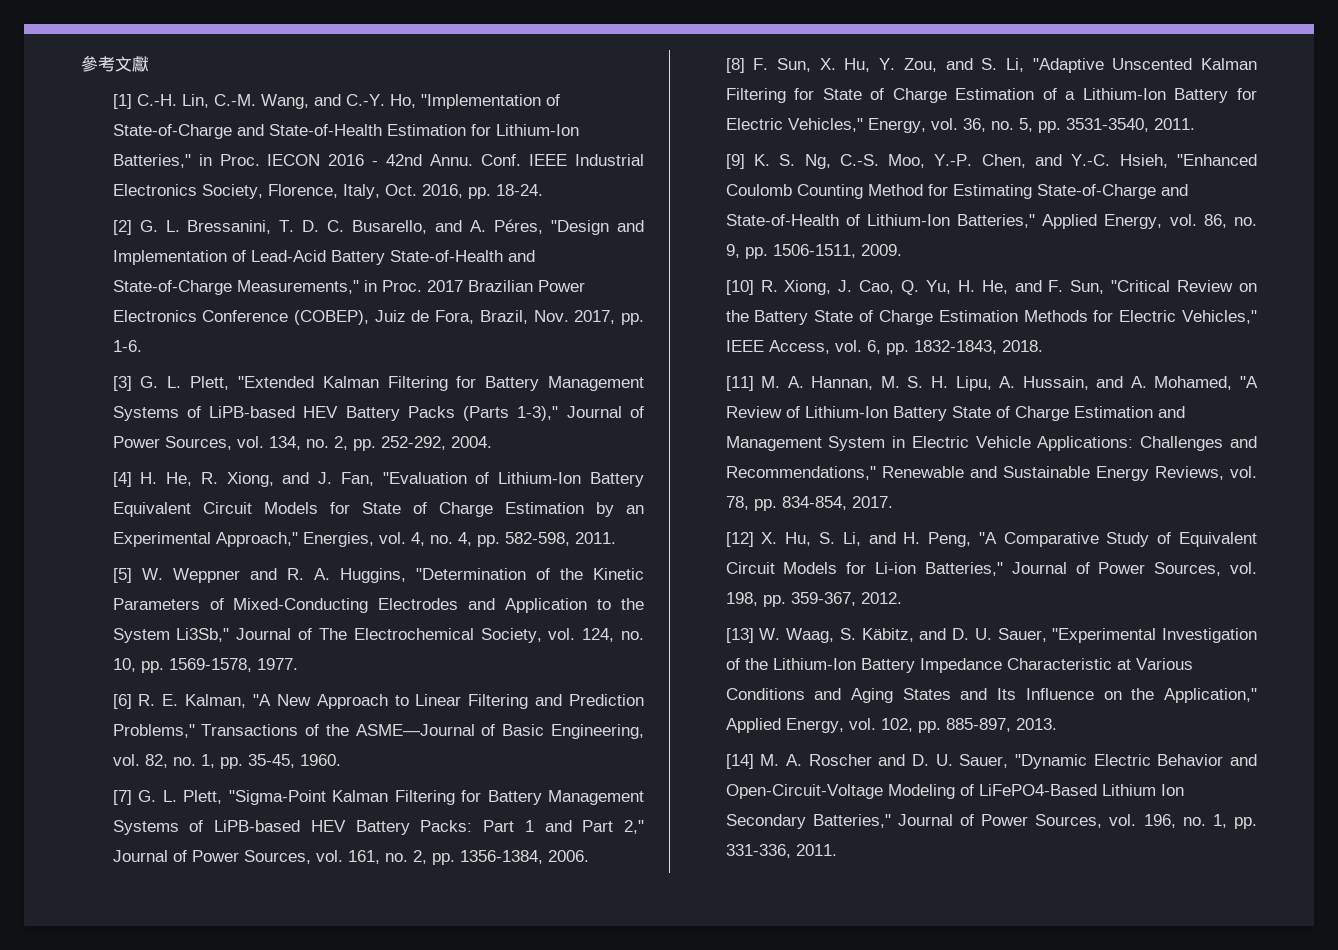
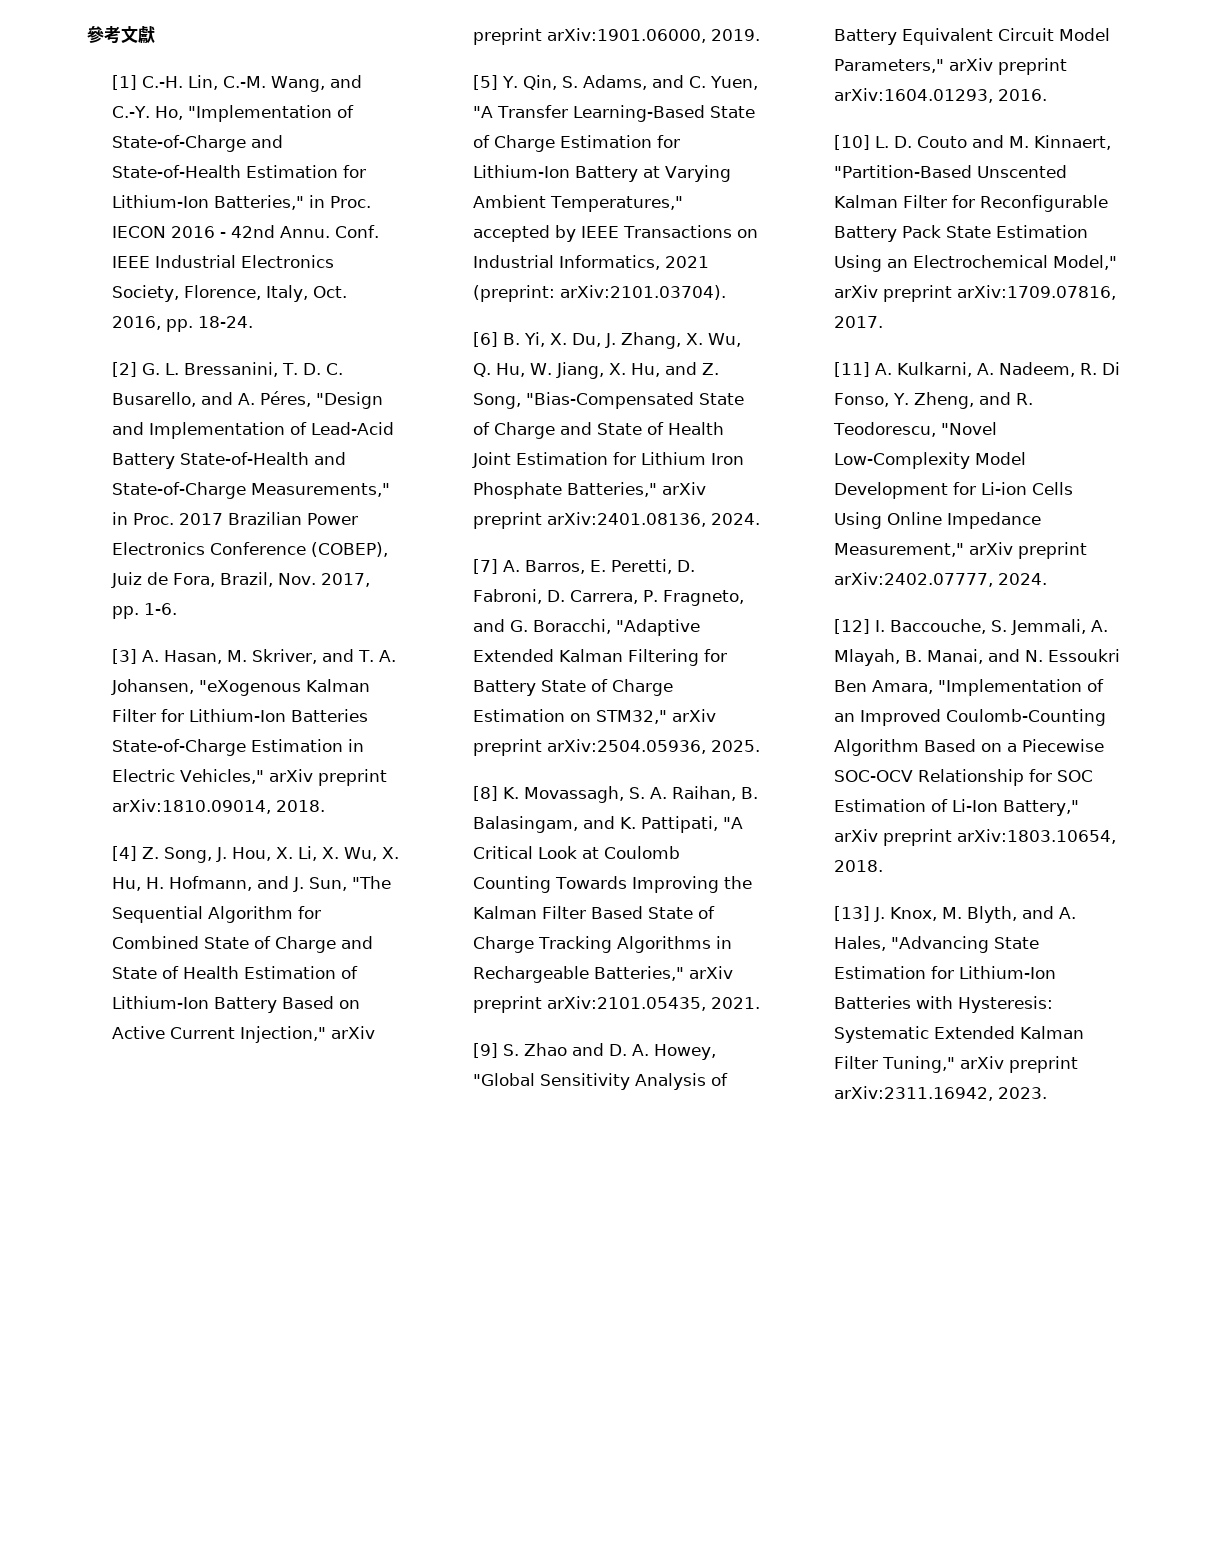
[140,376,644,391] [112,406,644,421] [112,436,492,451] [112,472,644,487] [112,502,644,517] [112,532,616,547] [112,568,644,583] [112,598,644,613] [112,628,644,643] [112,658,298,673] [112,694,645,709] [112,724,644,739] [112,754,341,769] [112,790,644,805] [112,820,644,835] [112,850,589,865] [725,58,1257,73] [725,88,1257,103] [725,118,1195,133] [725,154,1257,169] [725,184,1188,199] [725,214,1257,229] [725,244,902,259] [725,280,1257,295] [725,310,1257,325] [725,340,1043,355] [725,376,1258,391] [725,406,1185,421] [725,436,1257,451] [725,466,1257,481] [725,496,893,511] [725,532,1257,547] [725,562,1257,576] [725,592,902,607] [725,628,1257,643] [725,658,1193,673] [725,688,1257,703] [725,718,1057,733] [725,754,1257,769] [725,784,1184,799] [725,814,1258,829] [725,844,837,858] G. L. Plett, "Extended Kalman Filtering for Battery Management Systems of LiPB-based HEV Battery Packs (Parts 1-3)," Journal of Power Sources, vol. 134, no. 2, pp. 252-292, 2004. // [4] H. He, R. Xiong, and J. Fan, "Evaluation of Lithium-Ion Battery Equivalent Circuit Models for State of Charge Estimation by an Experimental Approach," Energies, vol. 4, no. 4, pp. 582-598, 2011. // [5] W. Weppner and R. A. Huggins, "Determination of the Kinetic Parameters of Mixed-Conducting Electrodes and Application to the System Li3Sb," Journal of The Electrochemical Society, vol. 124, no. 10, pp. 1569-1578, 1977. // [6] R. E. Kalman, "A New Approach to Linear Filtering and Prediction Problems," Transactions of the ASME—Journal of Basic Engineering, vol. 82, no. 1, pp. 35-45, 1960. // [7] G. L. Plett, "Sigma-Point Kalman Filtering for Battery Management Systems of LiPB-based HEV Battery Packs: Part 1 and Part 2," Journal of Power Sources, vol. 161, no. 2, pp. 1356-1384, 2006. // [8] F. Sun, X. Hu, Y. Zou, and S. Li, "Adaptive Unscented Kalman Filtering for State of Charge Estimation of a Lithium-Ion Battery for Electric Vehicles," Energy, vol. 36, no. 5, pp. 3531-3540, 2011. // [9] K. S. Ng, C.-S. Moo, Y.-P. Chen, and Y.-C. Hsieh, "Enhanced Coulomb Counting Method for Estimating State-of-Charge and State-of-Health of Lithium-Ion Batteries," Applied Energy, vol. 86, no. 9, pp. 1506-1511, 2009. // [10] R. Xiong, J. Cao, Q. Yu, H. He, and F. Sun, "Critical Review on the Battery State of Charge Estimation Methods for Electric Vehicles," IEEE Access, vol. 6, pp. 1832-1843, 2018. // [11] M. A. Hannan, M. S. H. Lipu, A. Hussain, and A. Mohamed, "A Review of Lithium-Ion Battery State of Charge Estimation and Management System in Electric Vehicle Applications: Challenges and Recommendations," Renewable and Sustainable Energy Reviews, vol. 78, pp. 834-854, 2017. // [12] X. Hu, S. Li, and H. Peng, "A Comparative Study of Equivalent Circuit Models for Li-ion Batteries," Journal of Power Sources, vol. 198, pp. 359-367, 2012. // [13] W. Waag, S. Käbitz, and D. U. Sauer, "Experimental Investigation of the Lithium-Ion Battery Impedance Characteristic at Various Conditions and Aging States and Its Influence on the Application," Applied Energy, vol. 102, pp. 885-897, 2013. // [14] M. A. Roscher and D. U. Sauer, "Dynamic Electric Behavior and Open-Circuit-Voltage Modeling of LiFePO4-Based Lithium Ion Secondary Batteries," Journal of Power Sources, vol. 196, no. 1, pp. 331-336, 2011. -> [142,649,397,664] [111,679,371,696] [112,709,369,722] [112,739,365,756] [112,769,388,786] [112,799,326,814] [112,846,400,863] [112,876,392,892] [112,906,322,923] [112,936,374,953] [112,966,359,979] [112,996,361,1013] [112,1026,376,1043] [473,28,761,45] [473,75,759,90] [473,105,756,122] [473,135,681,152] [473,165,732,182] [473,195,684,212] [473,225,759,242] [473,255,710,270] [473,285,727,302] [473,332,742,349] [473,362,720,379] [473,392,745,409] [473,422,725,439] [472,452,745,468] [473,482,707,499] [473,512,761,529] [473,559,696,574] [473,589,745,606] [473,619,701,636] [473,649,728,666] [473,679,674,696] [473,709,717,724] [473,739,761,756] [473,786,759,803] [473,816,744,833] [473,846,681,859] [473,876,753,893] [473,906,716,919] [473,936,733,953] [473,966,734,983] [473,996,761,1013] [473,1043,717,1060] [473,1073,729,1090] [834,28,1111,45] [834,58,1068,75] [834,88,1048,103] [834,135,1112,150] [834,165,1068,178] [834,195,1109,212] [834,225,1089,242] [834,255,1118,272] [834,285,1117,302] [834,316,884,328] [834,362,1121,377] [834,392,1034,409] [833,422,998,437] [834,452,1027,469] [834,482,1074,499] [834,512,1042,529] [834,542,1088,559] [834,572,1048,587] [834,619,1109,635] [834,649,1121,666] [834,679,1105,696] [834,709,1107,726] [834,739,1105,756] [834,769,1094,786] [834,799,1080,816] [834,829,1117,846] [834,860,884,872] [834,906,1077,923] [834,936,1040,953] [834,966,1057,979] [834,996,1054,1013] [834,1026,1085,1043] [834,1056,1079,1073] [834,1086,1048,1101] A. Hasan, M. Skriver, and T. A. Johansen, "eXogenous Kalman Filter for Lithium-Ion Batteries State-of-Charge Estimation in Electric Vehicles," arXiv preprint arXiv:1810.09014, 2018. // [4] Z. Song, J. Hou, X. Li, X. Wu, X. Hu, H. Hofmann, and J. Sun, "The Sequential Algorithm for Combined State of Charge and State of Health Estimation of Lithium-Ion Battery Based on Active Current Injection," arXiv preprint arXiv:1901.06000, 2019. // [5] Y. Qin, S. Adams, and C. Yuen, "A Transfer Learning-Based State of Charge Estimation for Lithium-Ion Battery at Varying Ambient Temperatures," accepted by IEEE Transactions on Industrial Informatics, 2021 (preprint: arXiv:2101.03704). // [6] B. Yi, X. Du, J. Zhang, X. Wu, Q. Hu, W. Jiang, X. Hu, and Z. Song, "Bias-Compensated State of Charge and State of Health Joint Estimation for Lithium Iron Phosphate Batteries," arXiv preprint arXiv:2401.08136, 2024. // [7] A. Barros, E. Peretti, D. Fabroni, D. Carrera, P. Fragneto, and G. Boracchi, "Adaptive Extended Kalman Filtering for Battery State of Charge Estimation on STM32," arXiv preprint arXiv:2504.05936, 2025. // [8] K. Movassagh, S. A. Raihan, B. Balasingam, and K. Pattipati, "A Critical Look at Coulomb Counting Towards Improving the Kalman Filter Based State of Charge Tracking Algorithms in Rechargeable Batteries," arXiv preprint arXiv:2101.05435, 2021. // [9] S. Zhao and D. A. Howey, "Global Sensitivity Analysis of Battery Equivalent Circuit Model Parameters," arXiv preprint arXiv:1604.01293, 2016. // [10] L. D. Couto and M. Kinnaert, "Partition-Based Unscented Kalman Filter for Reconfigurable Battery Pack State Estimation Using an Electrochemical Model," arXiv preprint arXiv:1709.07816, 2017. // [11] A. Kulkarni, A. Nadeem, R. Di Fonso, Y. Zheng, and R. Teodorescu, "Novel Low-Complexity Model Development for Li-ion Cells Using Online Impedance Measurement," arXiv preprint arXiv:2402.07777, 2024. // [12] I. Baccouche, S. Jemmali, A. Mlayah, B. Manai, and N. Essoukri Ben Amara, "Implementation of an Improved Coulomb-Counting Algorithm Based on a Piecewise SOC-OCV Relationship for SOC Estimation of Li-Ion Battery," arXiv preprint arXiv:1803.10654, 2018. // [13] J. Knox, M. Blyth, and A. Hales, "Advancing State Estimation for Lithium-Ion Batteries with Hysteresis: Systematic Extended Kalman Filter Tuning," arXiv preprint arXiv:2311.16942, 2023.

